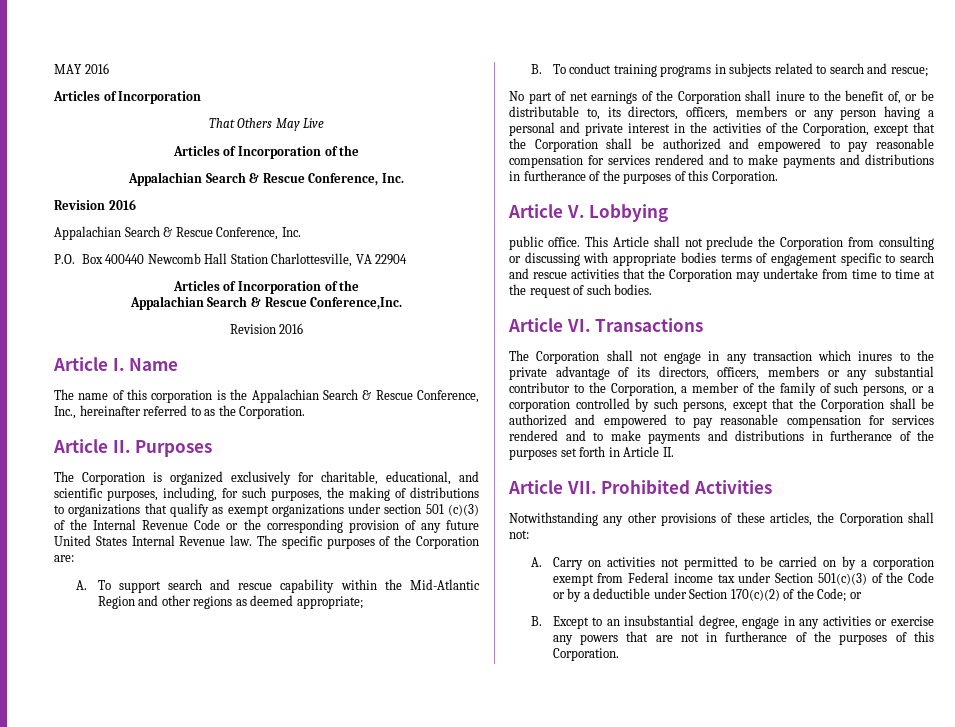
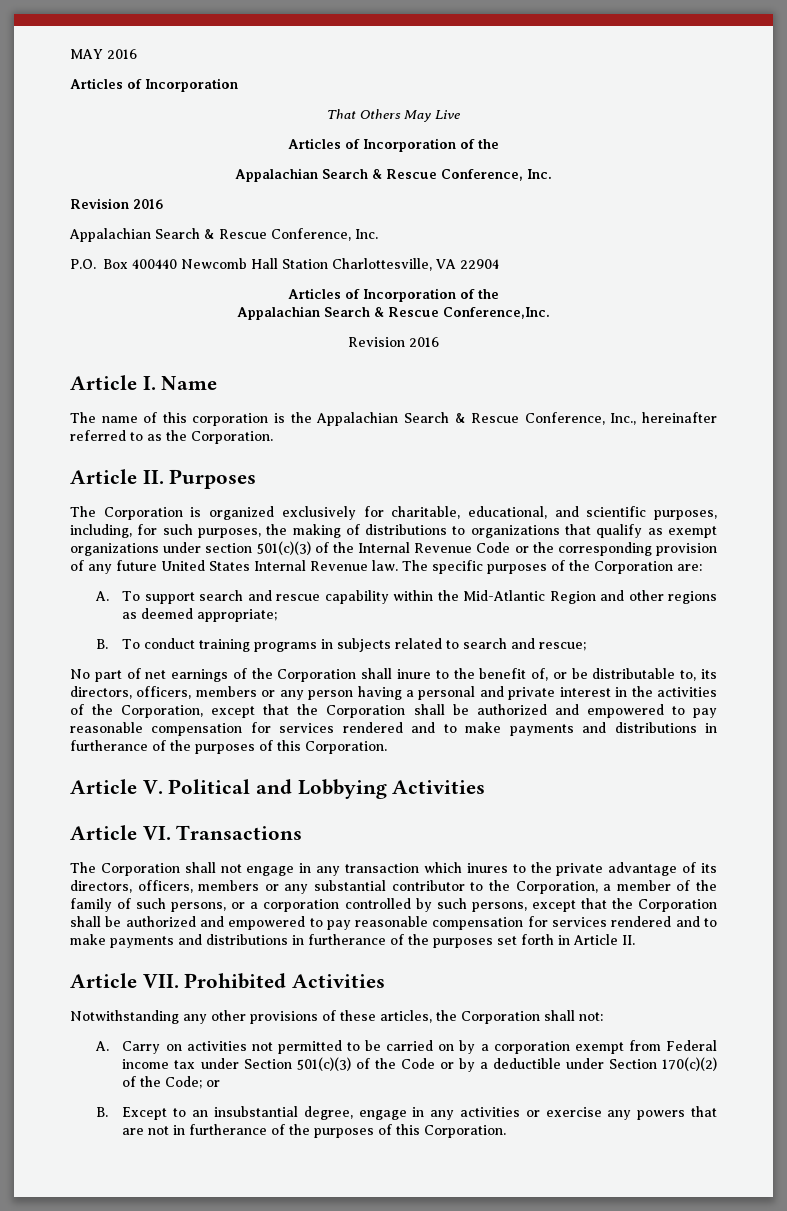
[425,504,480,516] 501 (c)(3) -> [256,541,311,555] 501(c)(3)
(585, 211) none -> [168,779,293,794] Political and
[509,236,934,250] [509,252,934,266] [509,268,935,282] [509,284,653,298] // public office. This Article shall not preclude the Corporation from consulting or discussing with appropriate bodies terms of engagement specific to search and rescue activities that the Corporation may undertake from time to time at the request of such bodies. -> [392,780,486,794] Activities

